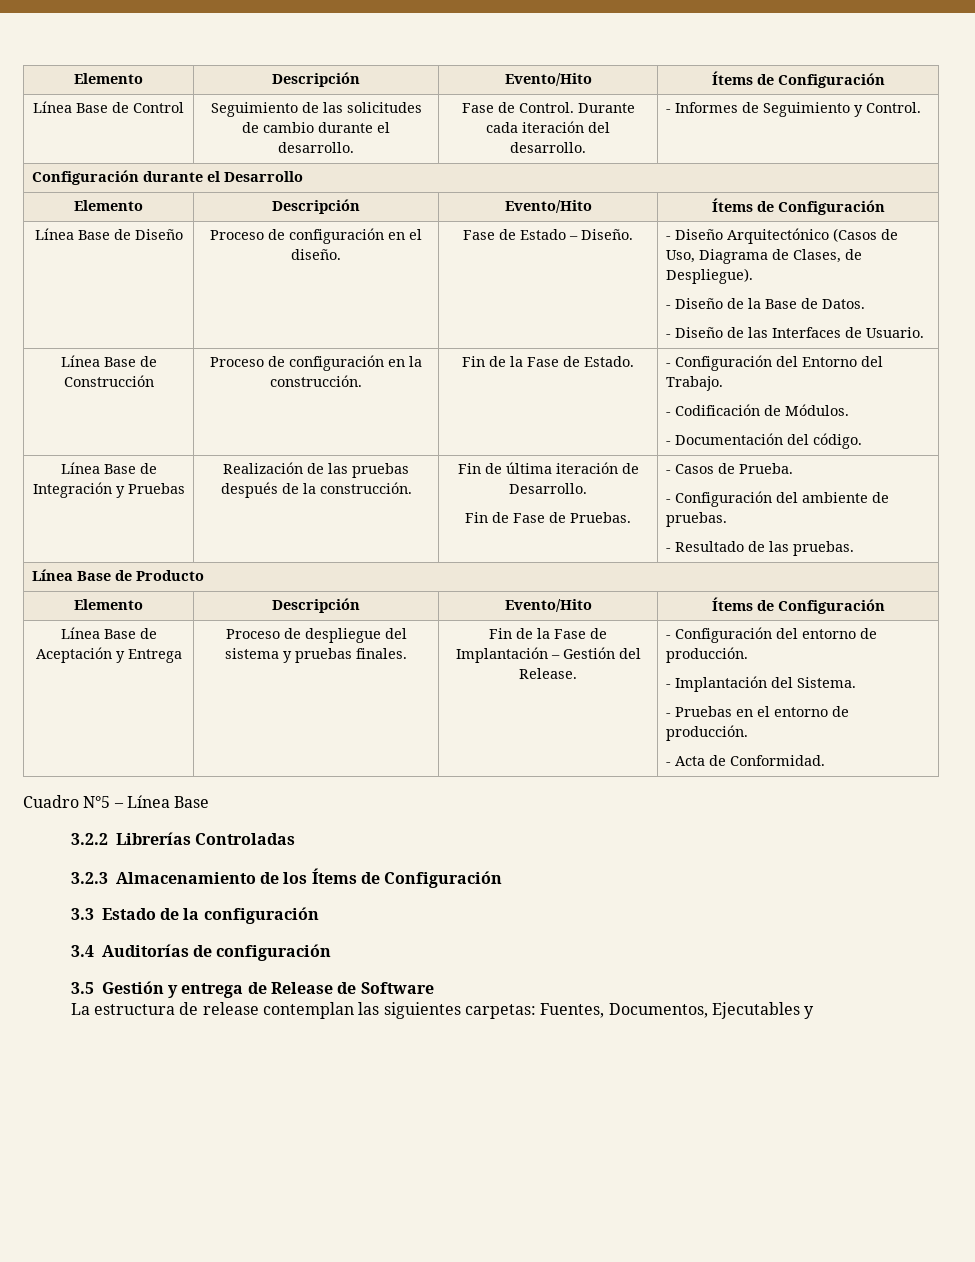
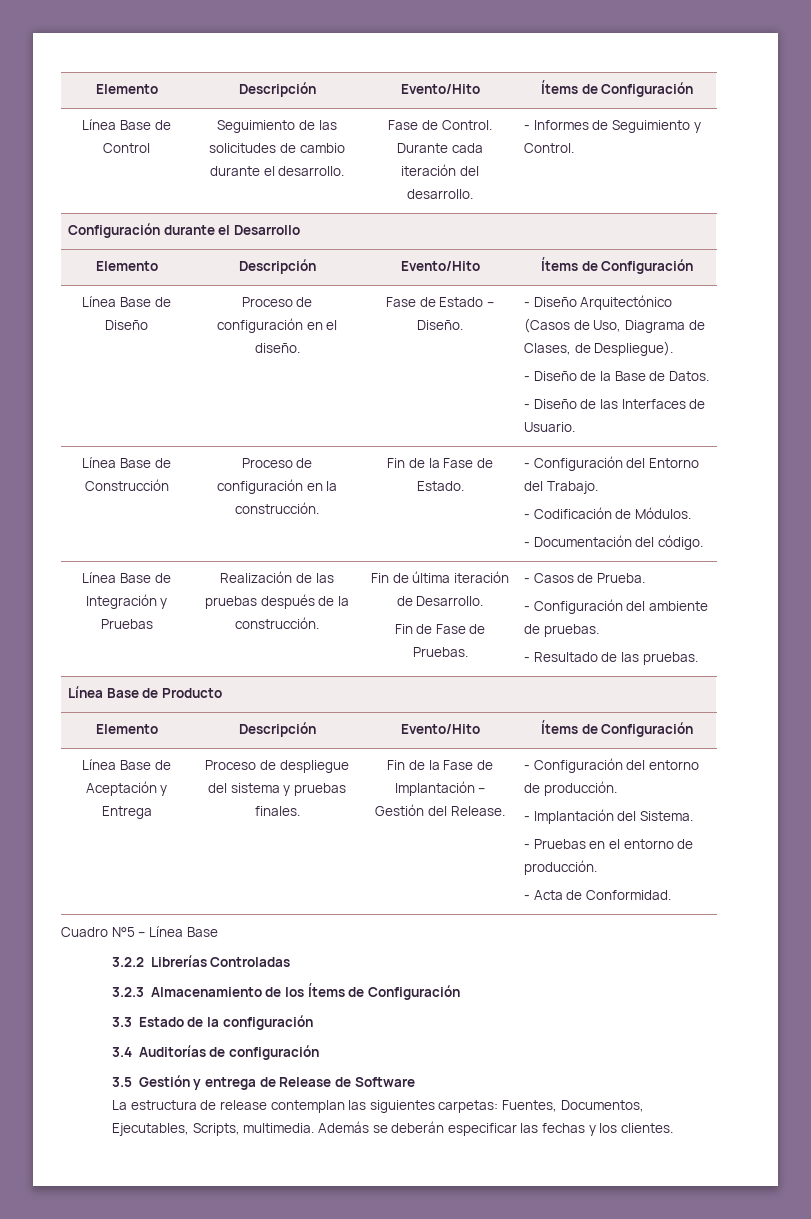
[712,1002,815,1019] Ejecutables y -> [111,1121,674,1136] Ejecutables, Scripts, multimedia. Además se deberán especificar las fechas y los clientes.

